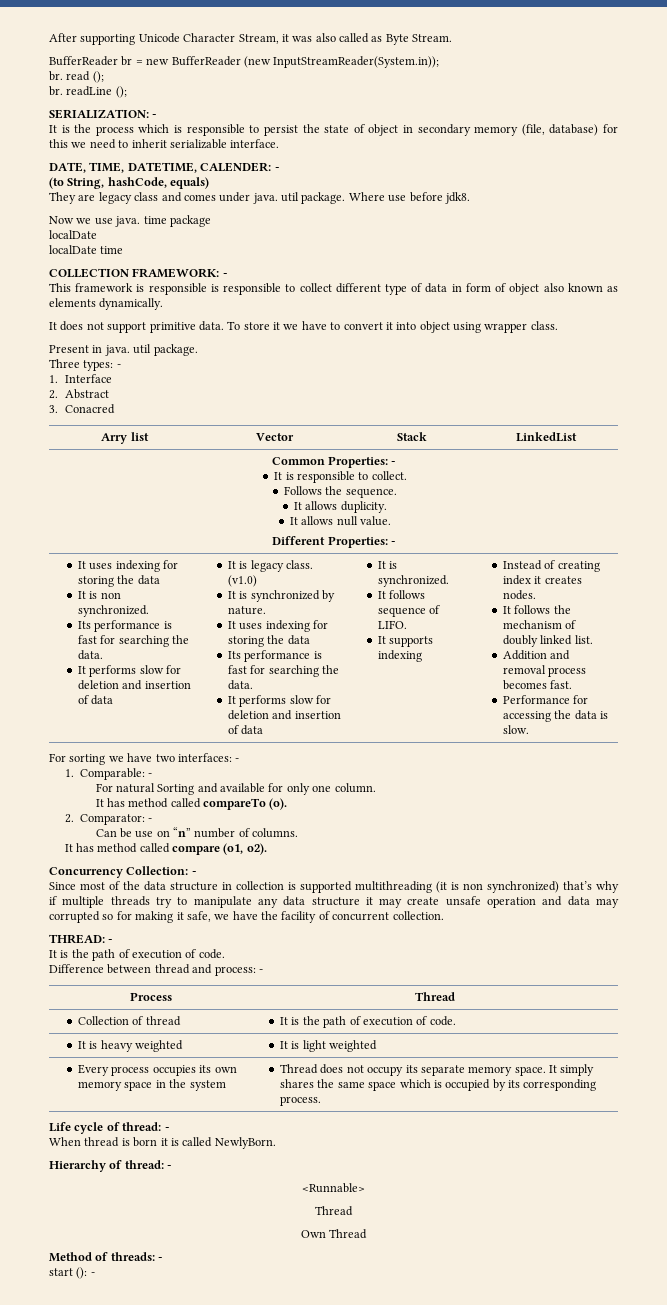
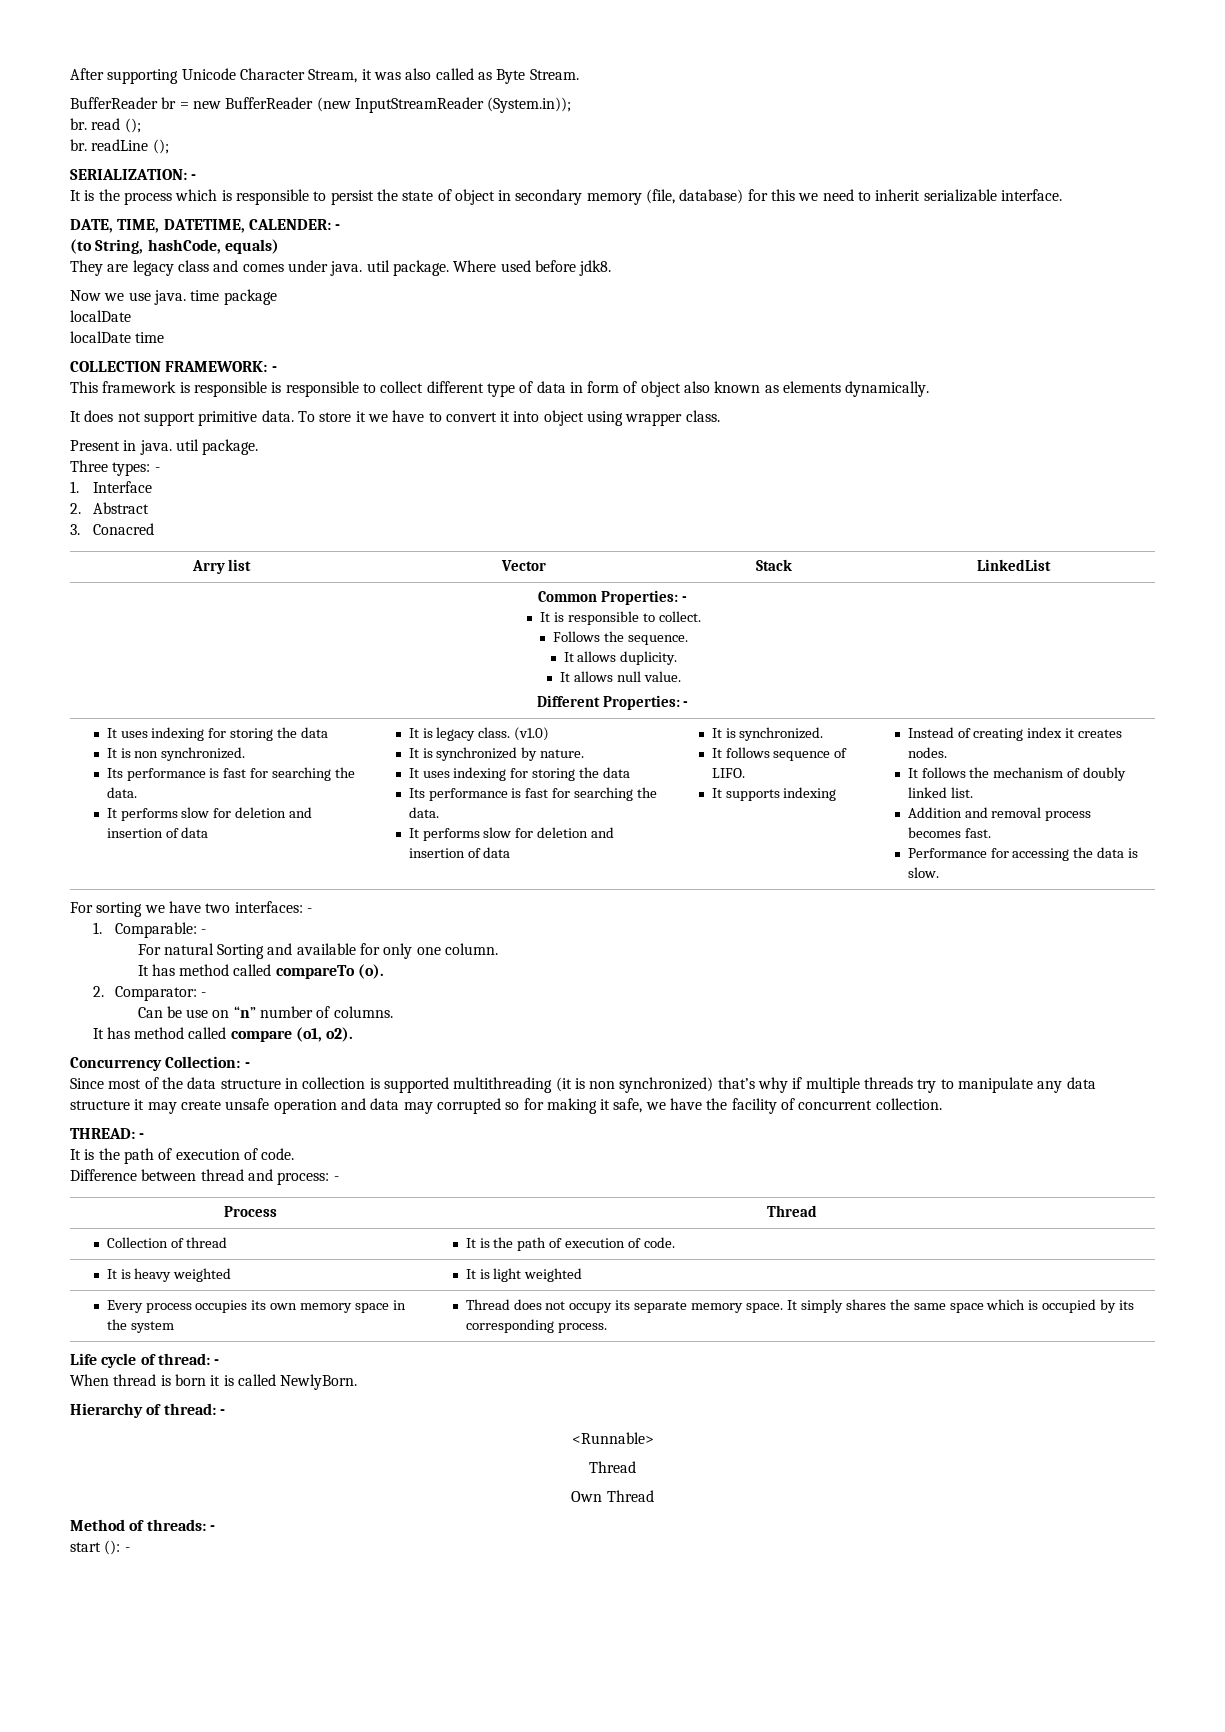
[273,56,440,68] InputStreamReader(System.in)); -> [354,97,572,113] InputStreamReader (System.in));
[388,195,407,202] use -> [500,260,531,272] used

